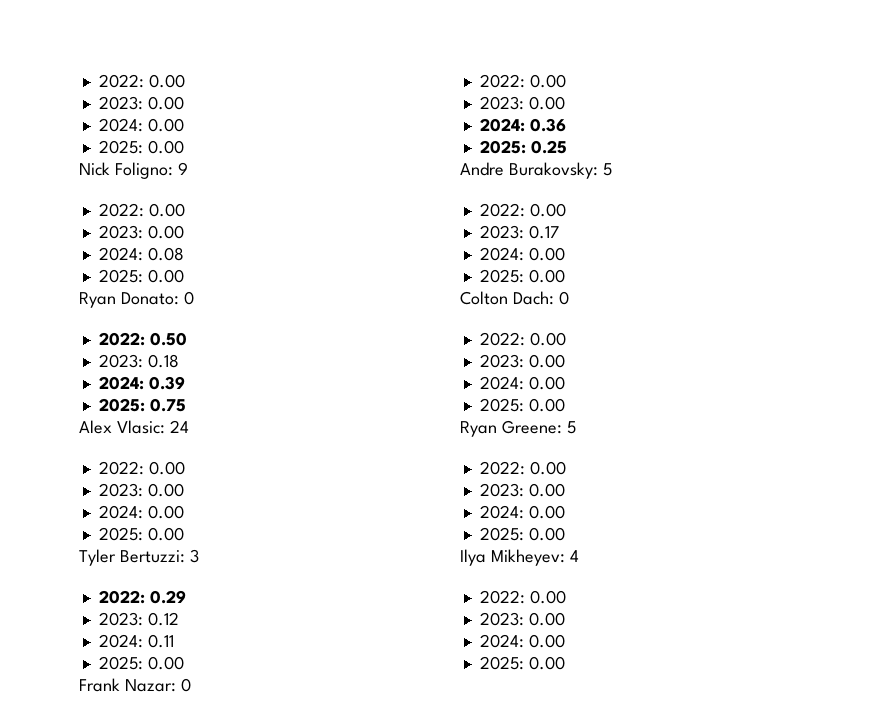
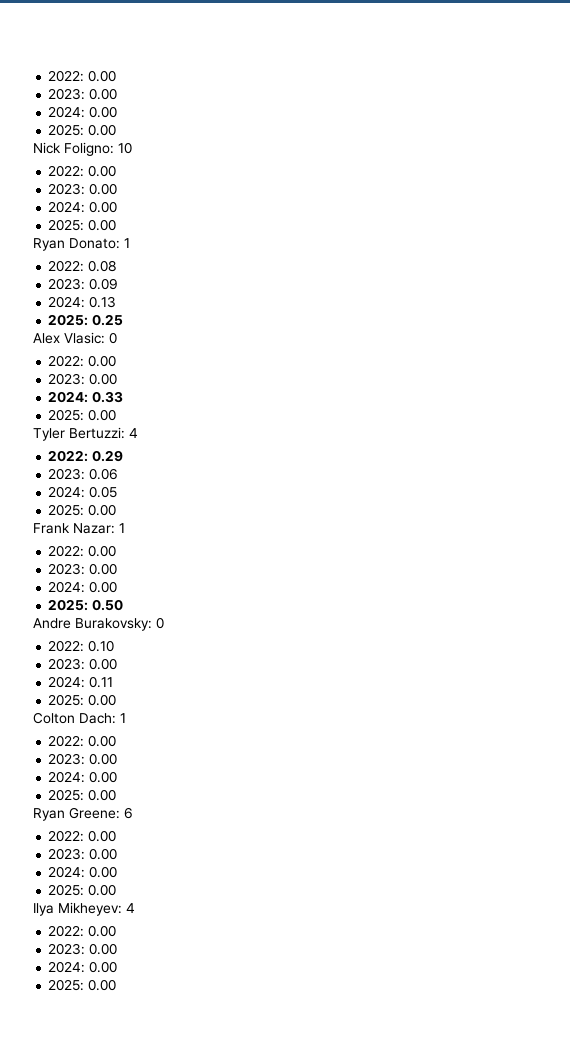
[177,162,188,175] [98,203,185,217] [98,225,184,239] [98,247,184,261] [98,269,184,283] [79,291,194,308] [98,332,187,346] [98,354,179,368] [98,376,185,390] [98,398,186,412] [79,420,189,434] [98,461,185,475] [98,483,184,497] [98,505,184,519] [98,527,184,541] [79,549,199,566] [98,590,186,604] [98,612,179,626] [98,634,174,648] [98,656,184,670] [79,678,191,692] [479,74,566,88] [479,96,565,110] [479,118,566,132] [479,140,567,154] [460,162,612,179] [479,203,566,217] [479,225,559,239] [479,247,565,261] 9 // 2022: 0.00 // 2023: 0.00 // 2024: 0.08 // 2025: 0.00 // Ryan Donato: 0 // 2022: 0.50 // 2023: 0.18 // 2024: 0.39 // 2025: 0.75 // Alex Vlasic: 24 // 2022: 0.00 // 2023: 0.00 // 2024: 0.00 // 2025: 0.00 // Tyler Bertuzzi: 3 // 2022: 0.29 // 2023: 0.12 // 2024: 0.11 // 2025: 0.00 // Frank Nazar: 0 // 2022: 0.00 // 2023: 0.00 // 2024: 0.36 // 2025: 0.25 // Andre Burakovsky: 5 // 2022: 0.00 // 2023: 0.17 // 2024: 0.00 -> [118,142,132,154] [48,165,117,177] [48,183,118,195] [48,201,118,213] [48,219,117,231] [33,238,130,251] [48,260,117,272] [48,278,119,290] [48,296,117,308] [48,314,124,326] [33,332,117,344] [48,355,117,367] [48,373,118,385] [48,391,124,403] [48,409,117,421] [33,427,138,441] [48,450,124,462] [48,468,119,480] [48,486,118,498] [48,504,117,516] [33,523,125,534] [48,545,117,557] [48,563,118,575] [48,581,118,593] [48,599,124,611] [33,617,164,631] [48,640,115,652] [48,658,118,670] [48,676,114,688] 10 // 2022: 0.00 // 2023: 0.00 // 2024: 0.00 // 2025: 0.00 // Ryan Donato: 1 // 2022: 0.08 // 2023: 0.09 // 2024: 0.13 // 2025: 0.25 // Alex Vlasic: 0 // 2022: 0.00 // 2023: 0.00 // 2024: 0.33 // 2025: 0.00 // Tyler Bertuzzi: 4 // 2022: 0.29 // 2023: 0.06 // 2024: 0.05 // 2025: 0.00 // Frank Nazar: 1 // 2022: 0.00 // 2023: 0.00 // 2024: 0.00 // 2025: 0.50 // Andre Burakovsky: 0 // 2022: 0.10 // 2023: 0.00 // 2024: 0.11
[558,291,569,305] 0 -> [120,713,126,723] 1
[566,421,576,434] 5 -> [124,807,133,819] 6

